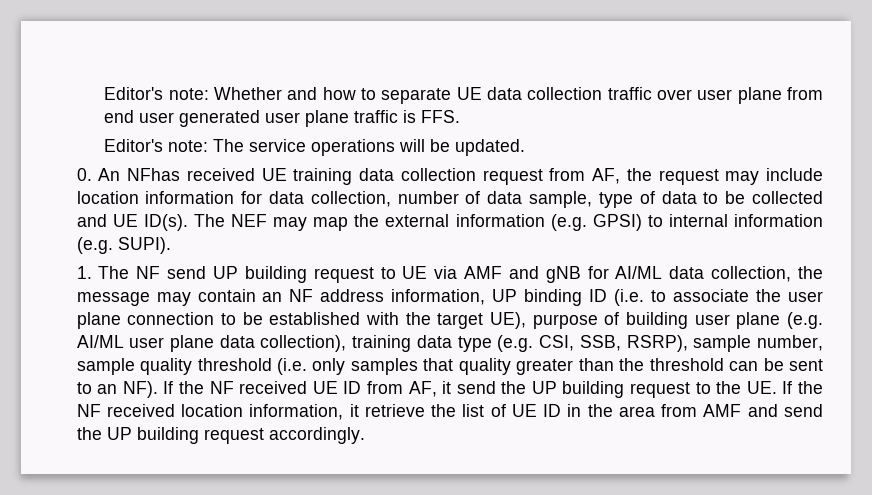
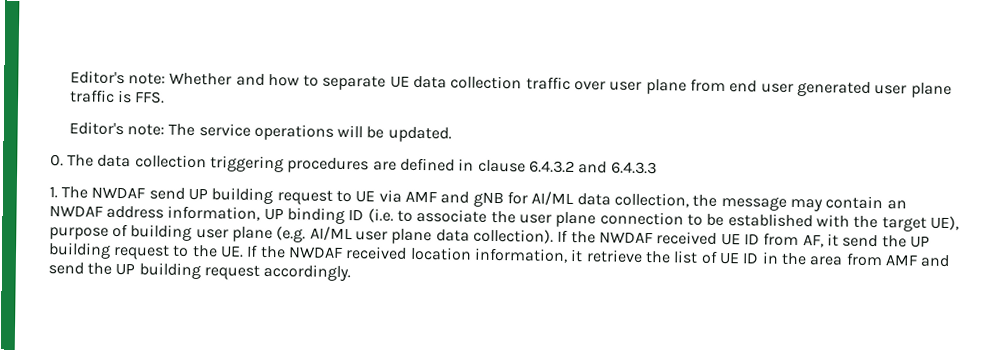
[98,168,823,185] [76,191,823,208] [76,214,824,231] [76,237,171,254] An NFhas received UE training data collection request from AF, the request may include location information for data collection, number of data sample, type of data to be collected and UE ID(s). The NEF may map the external information (e.g. GPSI) to internal information (e.g. SUPI). -> [67,154,657,175] The data collection triggering procedures are defined in clause 6.4.3.2 and 6.4.3.3
[136,266,161,279] NF -> [91,186,146,199] NWDAF
[289,289,314,302] NF -> [48,205,103,217] NWDAF
[260,335,824,352] [76,358,824,375] [76,381,234,398] collection), training data type (e.g. CSI, SSB, RSRP), sample number, sample quality threshold (i.e. only samples that quality greater than the threshold can be sent to an NF). If the NF -> [472,228,653,244] collection). If the NWDAF
[76,404,101,417] NF -> [288,246,344,258] NWDAF

